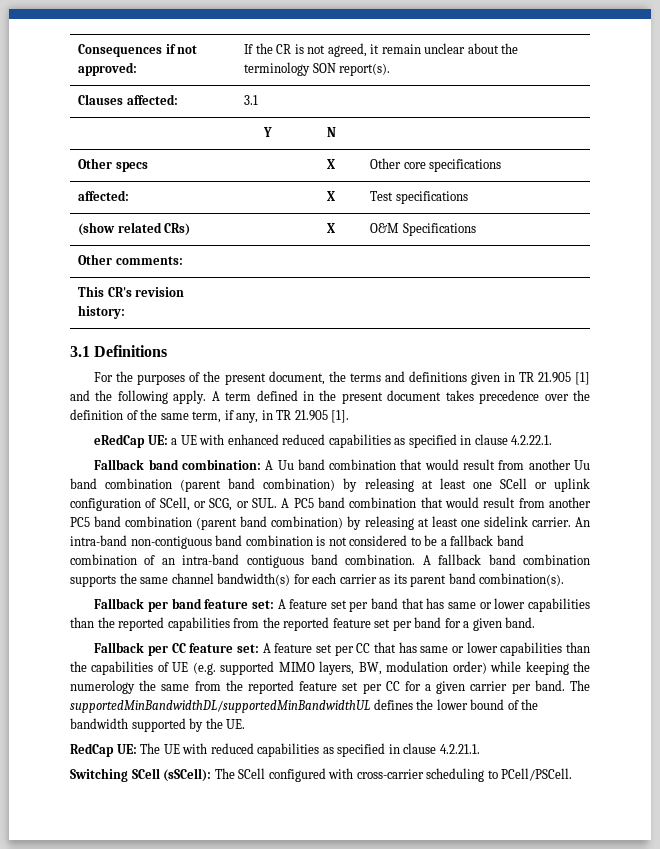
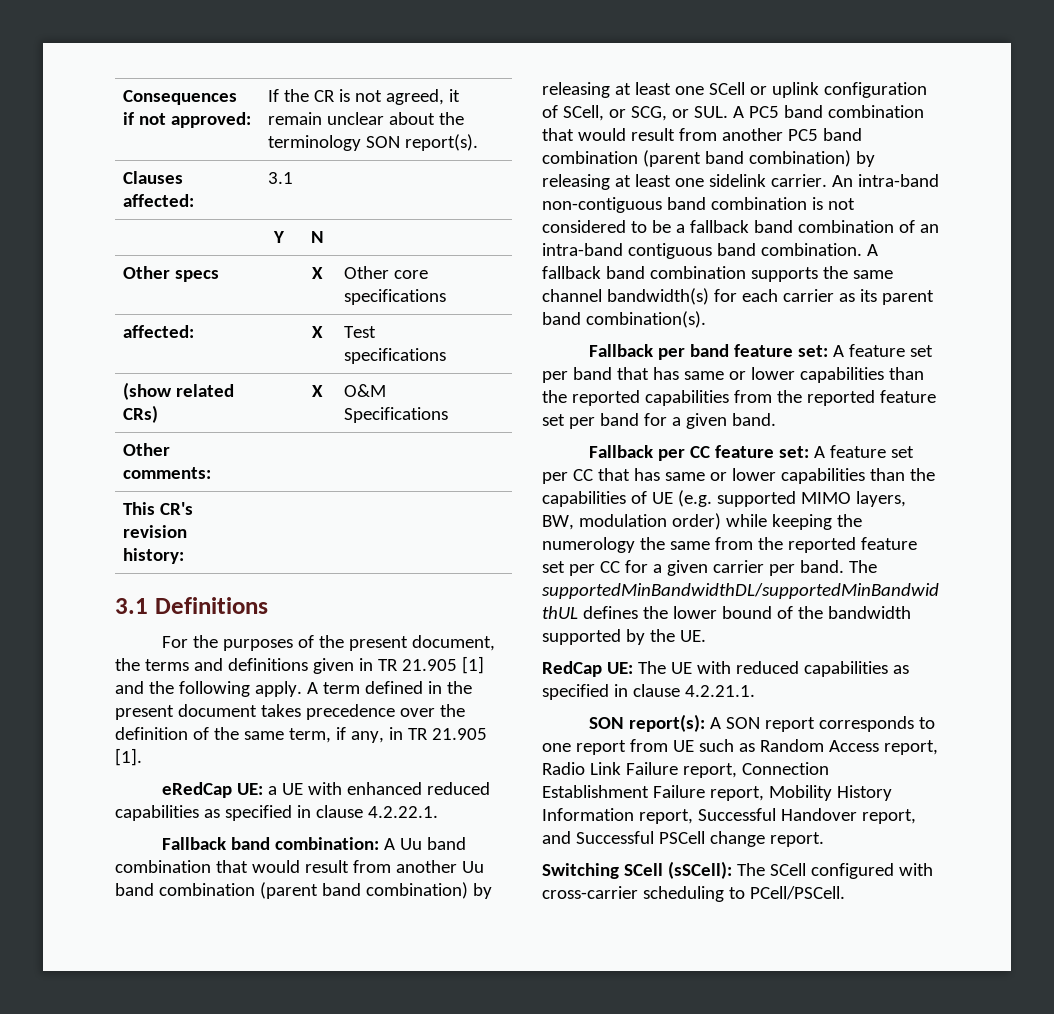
(480, 749) none -> [589,714,936,732] [542,739,938,755] [542,762,829,778] [542,785,892,801] [542,808,916,824] [542,831,824,847] // SON report(s): A SON report corresponds to one report from UE such as Random Access report, Radio Link Failure report, Connection Establishment Failure report, Mobility History Information report, Successful Handover report, and Successful PSCell change report.

